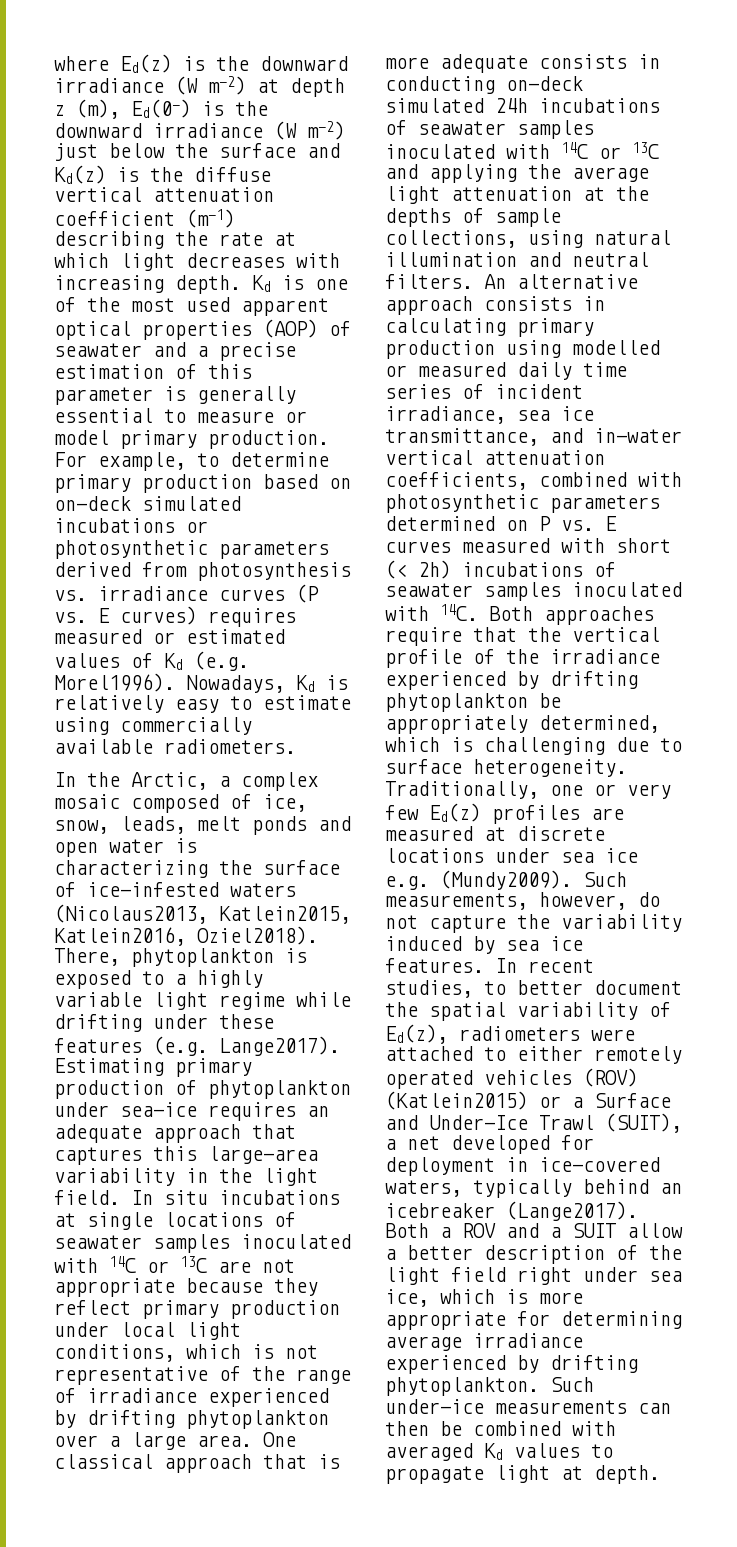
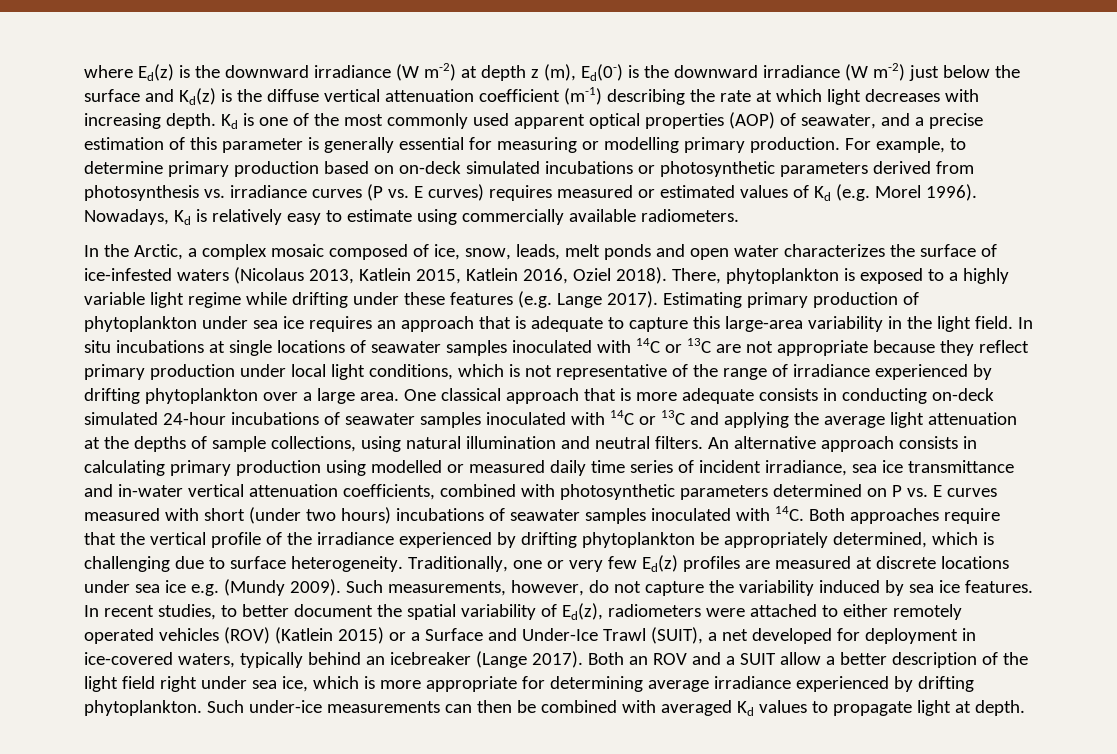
(175, 305) none -> [386,113,468,129] commonly
[54,343,142,357] seawater -> [800,114,876,129] seawater,
[164,409,307,423] [54,430,109,445] to measure or model -> [468,137,679,153] for measuring or modelling
[54,673,175,692] Morel1996). -> [874,184,977,201] Morel 1996).
[175,838,197,853] [54,860,208,878] is characterizing -> [783,244,885,257] characterizes
[54,904,351,924] [54,926,318,946] (Nicolaus2013, Katlein2015, Katlein2016, Oziel2018). -> [233,267,667,284] (Nicolaus 2013, Katlein 2015, Katlein 2016, Oziel 2018).
[219,1036,340,1056] Lange2017). -> [556,291,658,308] Lange 2017).
[120,1102,197,1117] sea-ice -> [252,316,304,329] sea ice
[54,1124,296,1143] [54,1147,142,1165] adequate approach that captures -> [400,316,688,332] approach that is adequate to capture
[495,98,528,113] 24h -> [162,412,226,425] 24-hour
[385,428,539,446] transmittance, -> [907,460,1014,473] transmittance
[385,560,451,579] (< 2h) -> [248,507,391,524] (under two hours)
[440,870,572,890] (Mundy2009). -> [223,579,341,596] (Mundy 2009).
[385,1091,528,1110] (Katlein2015) -> [274,627,384,644] (Katlein 2015)
[506,1201,638,1221] [385,1223,451,1238] (Lange2017). Both a -> [475,651,648,668] (Lange 2017). Both an

